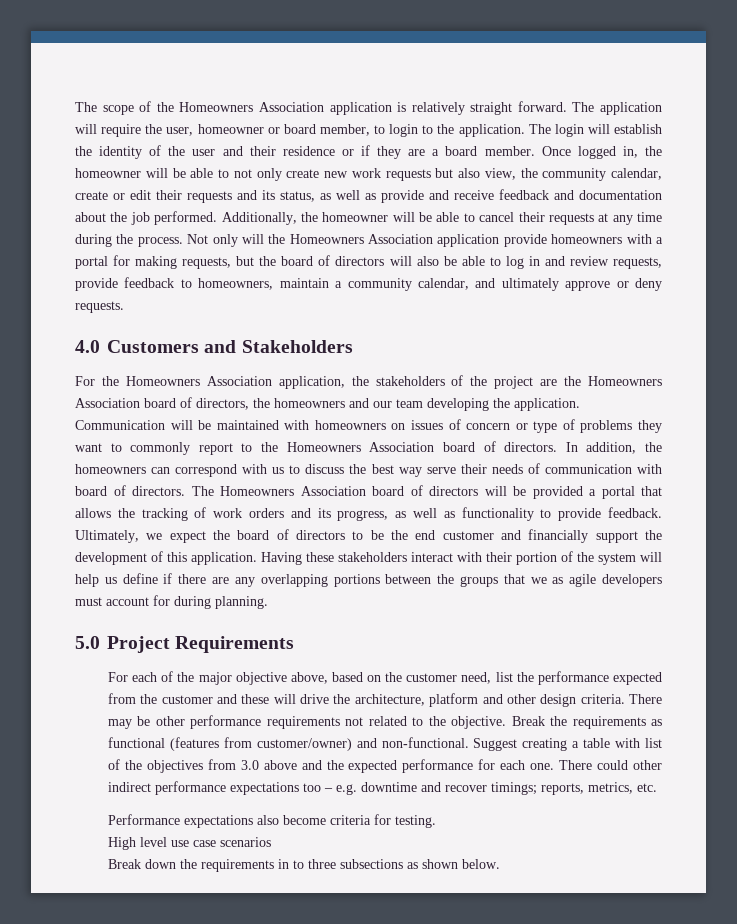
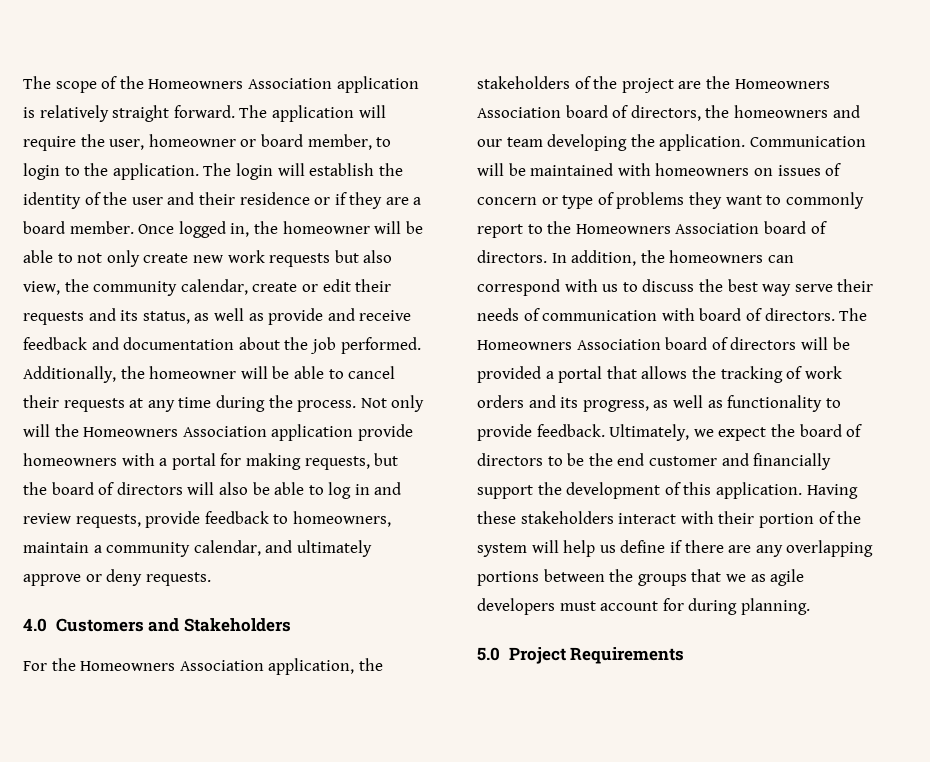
[107,671,662,685] [107,693,662,707] [107,715,662,729] [107,737,662,751] [107,759,662,773] [107,781,657,795] [107,814,436,828] [107,837,271,850] [107,859,500,872] // For each of the major objective above, based on the customer need, list the performance expected from the customer and these will drive the architecture, platform and other design criteria. There may be other performance requirements not related to the objective. Break the requirements as functional (features from customer/owner) and non-functional. Suggest creating a table with list of the objectives from 3.0 above and the expected performance for each one. There could other indirect performance expectations too – e.g. downtime and recover timings; reports, metrics, etc. // Performance expectations also become criteria for testing. // High level use case scenarios // Break down the requirements in to three subsections as shown below. -> (685, 655) none

